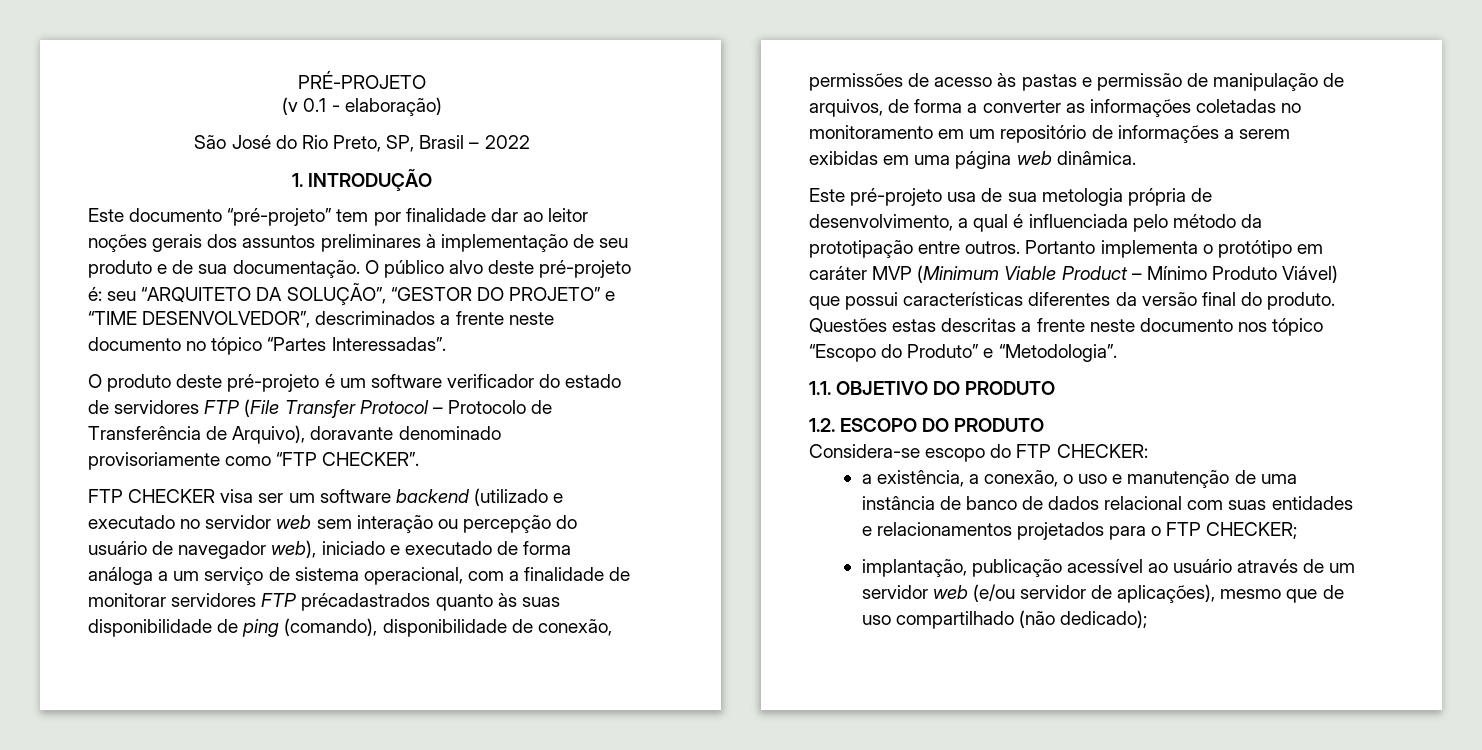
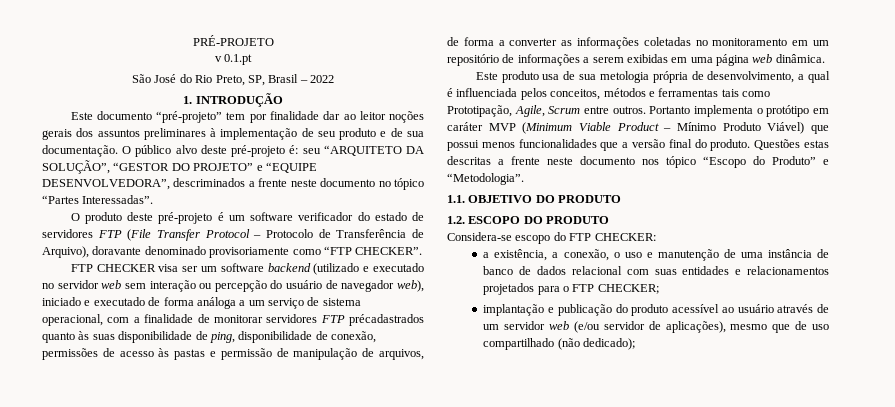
[282,97,442,116] (v 0.1 - elaboração) -> [214,54,253,65] v 0.1.pt
[88,311,311,328] “TIME DESENVOLVEDOR”, -> [265,162,317,173] [42,179,170,190] “EQUIPE DESENVOLVEDORA”,
[242,618,378,637] ping (comando), -> [209,332,235,343] ping,
[850,188,943,206] pré-projeto -> [501,71,539,83] produto
[1132,214,1262,232] [809,240,913,258] pelo método da prototipação -> [520,88,770,100] [447,105,581,117] pelos conceitos, métodos e ferramentas tais como Prototipação, Agile, Scrum
[903,292,1137,306] características diferentes da -> [481,139,629,151] menos funcionalidades que a
[861,559,1062,577] implantação, publicação -> [483,304,669,316] implantação e publicação do produto

